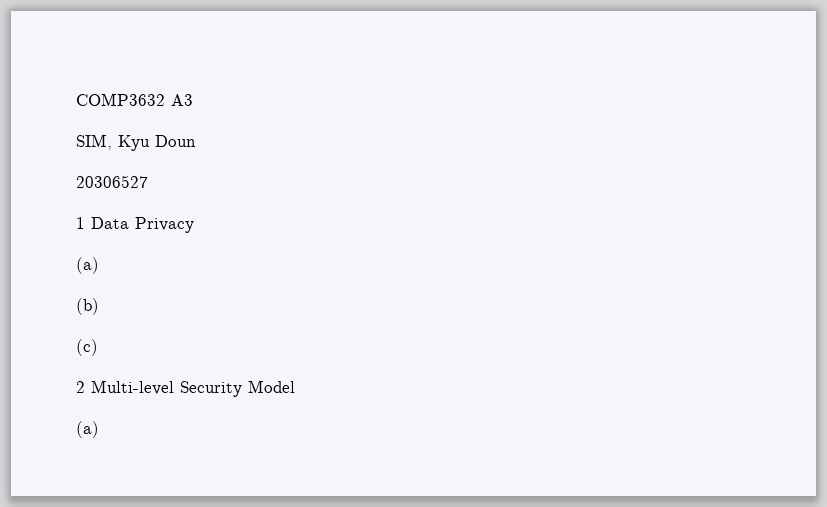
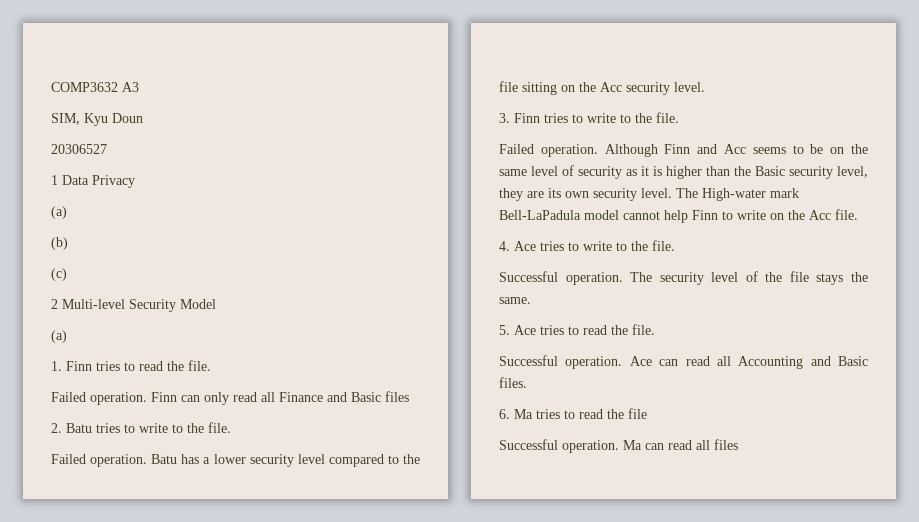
(99, 429) none -> [51,360,211,371] [51,391,409,405] [51,422,231,433] [51,454,420,467] [499,81,705,95] [499,112,679,123] [499,144,869,157] [499,165,868,179] [499,188,799,201] [499,209,858,223] [499,240,675,251] [499,271,868,285] [499,297,531,304] [499,324,655,335] [499,355,868,369] [499,377,527,388] [499,408,647,419] [499,439,738,453] // 1. Finn tries to read the file. // Failed operation. Finn can only read all Finance and Basic files // 2. Batu tries to write to the file. // Failed operation. Batu has a lower security level compared to the file sitting on the Acc security level. // 3. Finn tries to write to the file. // Failed operation. Although Finn and Acc seems to be on the same level of security as it is higher than the Basic security level, they are its own security level. The High-water mark Bell-LaPadula model cannot help Finn to write on the Acc file. // 4. Ace tries to write to the file. // Successful operation. The security level of the file stays the same. // 5. Ace tries to read the file. // Successful operation. Ace can read all Accounting and Basic files. // 6. Ma tries to read the file // Successful operation. Ma can read all files

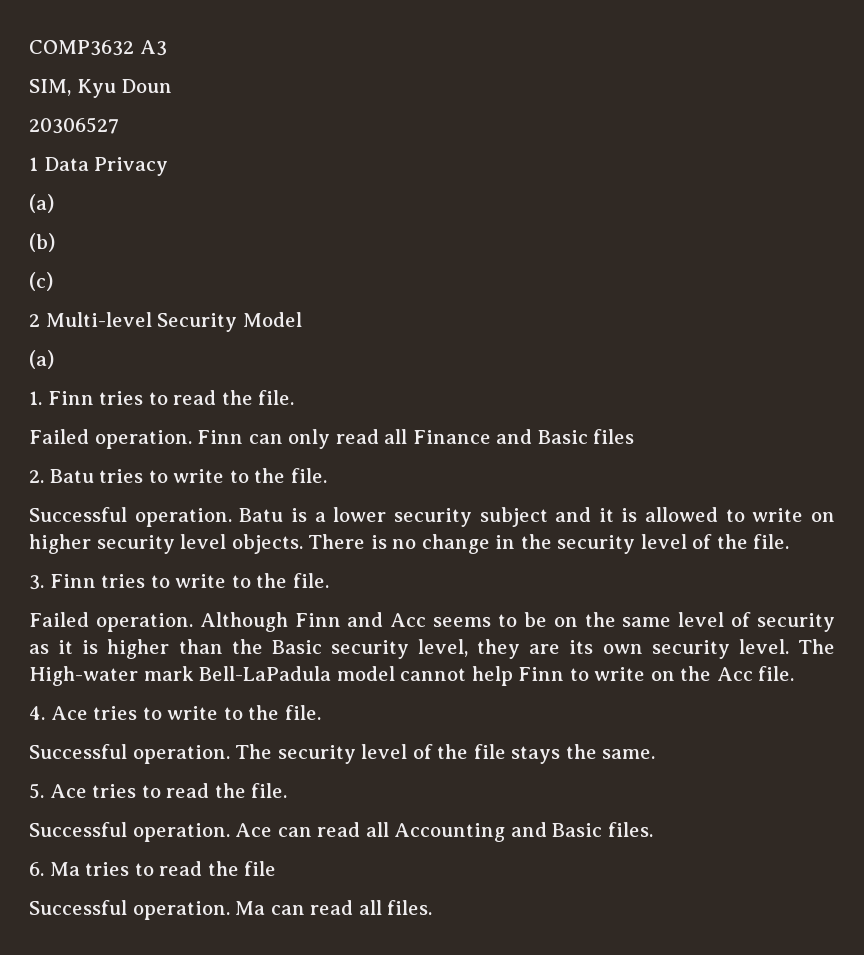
[51,454,86,464] Failed -> [29,507,127,522] Successful
[181,454,200,464] has -> [290,508,307,522] is
[297,454,420,467] [499,81,705,95] level compared to the file sitting on the Acc security level. -> [479,507,835,527] [29,534,790,554] subject and it is allowed to write on higher security level objects. There is no change in the security level of the file.
[714,439,738,450] files -> [387,900,433,915] files.

